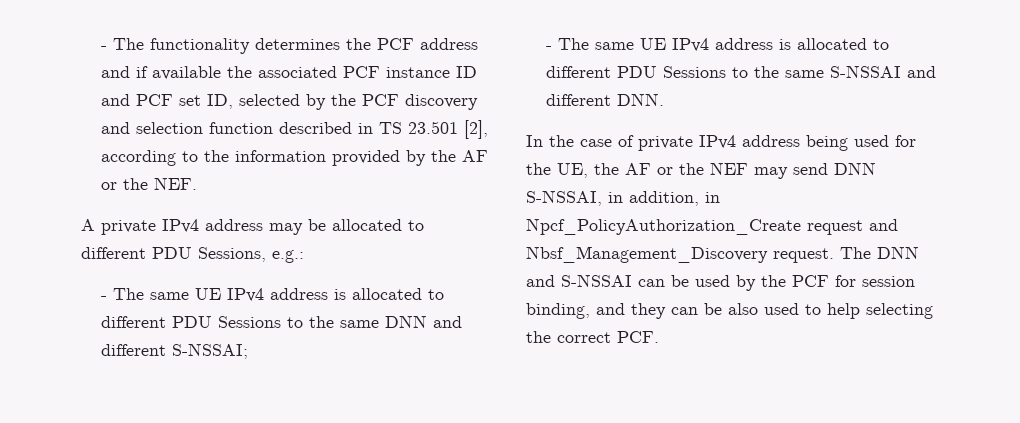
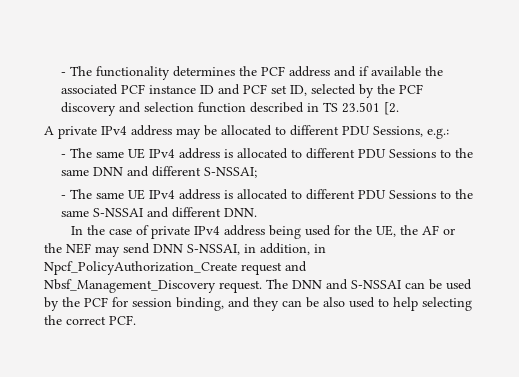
[463,120,488,139] [100,150,488,166] [100,177,197,190] [2], according to the information provided by the AF or the NEF. -> [383,102,399,115] [2.

